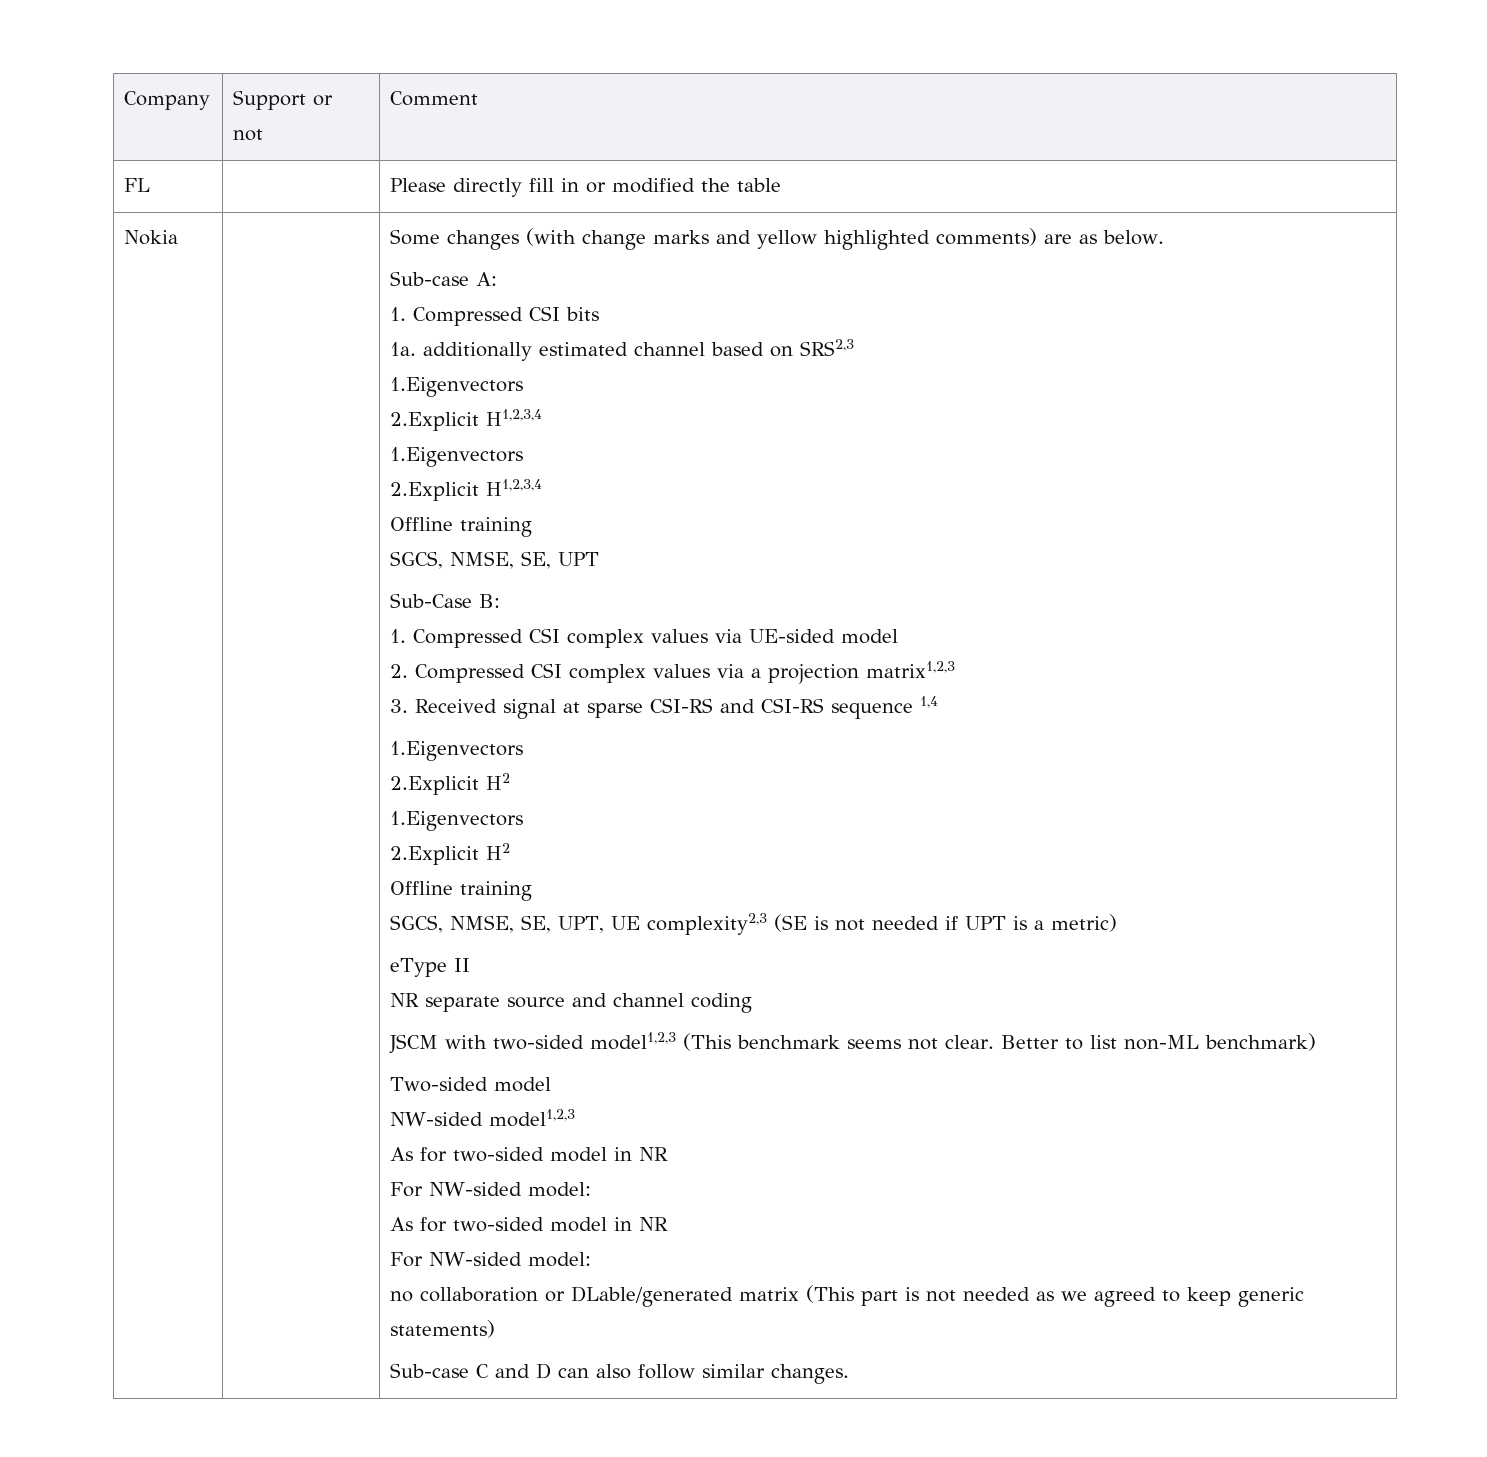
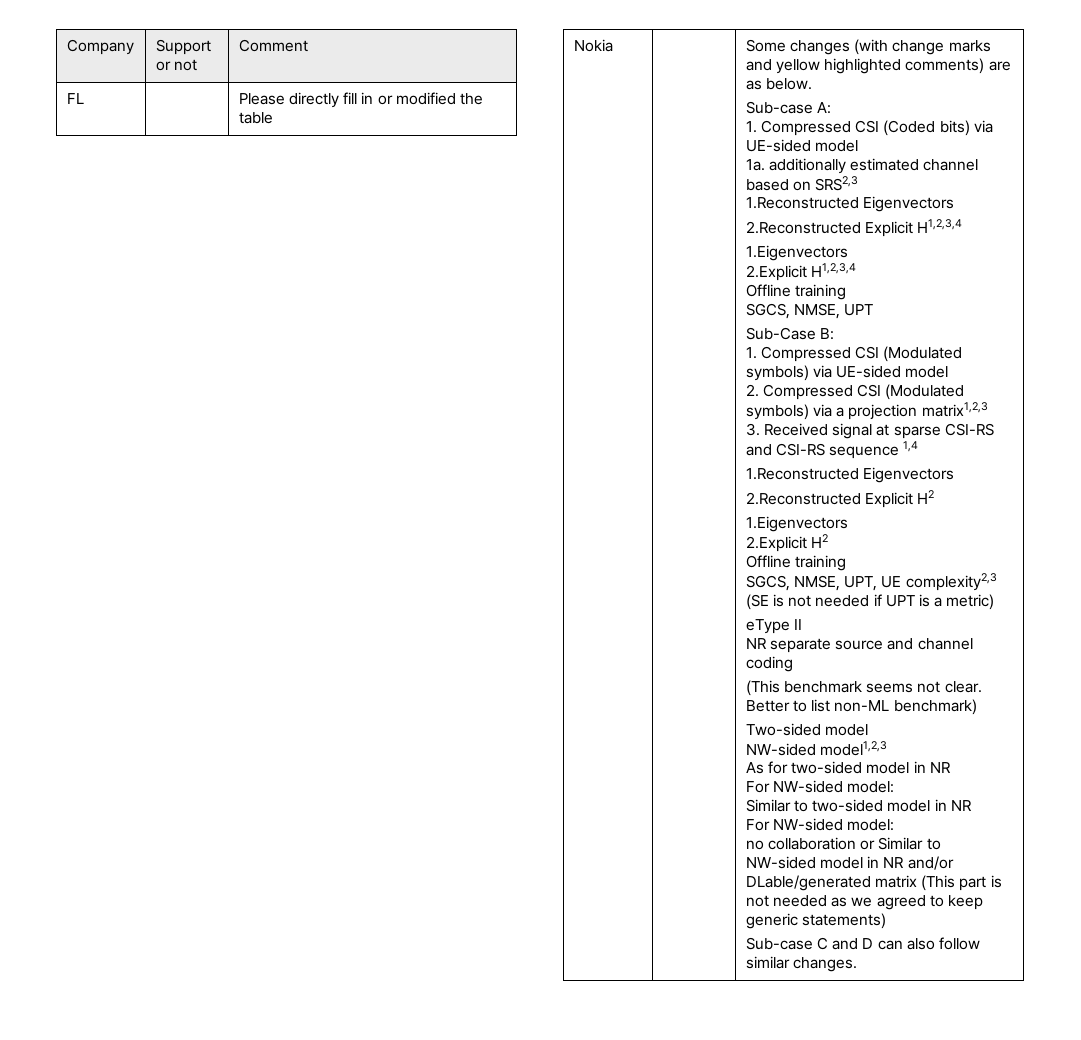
[566,307,600,321] bits -> [883,120,993,136] [745,139,859,152] (Coded bits) via UE-sided model
[390,377,524,397] [390,412,480,431] 1.Eigenvectors // 2.Explicit -> [745,196,955,212] [745,221,914,237] 1.Reconstructed Eigenvectors // 2.Reconstructed Explicit
[521,551,552,569] SE, -> (841, 311) none
[567,629,709,648] complex values -> [883,346,963,362] [745,365,809,381] (Modulated symbols)
[569,664,711,683] complex values -> [885,384,965,400] [745,404,809,420] (Modulated symbols)
[390,741,524,761] [390,776,480,795] 1.Eigenvectors // 2.Explicit -> [745,467,955,483] [745,492,914,508] 1.Reconstructed Eigenvectors // 2.Reconstructed Explicit
[521,915,552,933] SE, -> (841, 583) none
[389,1032,677,1054] JSCM with two-sided model1,2,3 -> (793, 664) none
[390,1217,448,1232] As for -> [745,799,809,812] Similar to
(566, 1296) none -> [878,837,941,850] [745,856,954,870] Similar to NW-sided model in NR and/or

